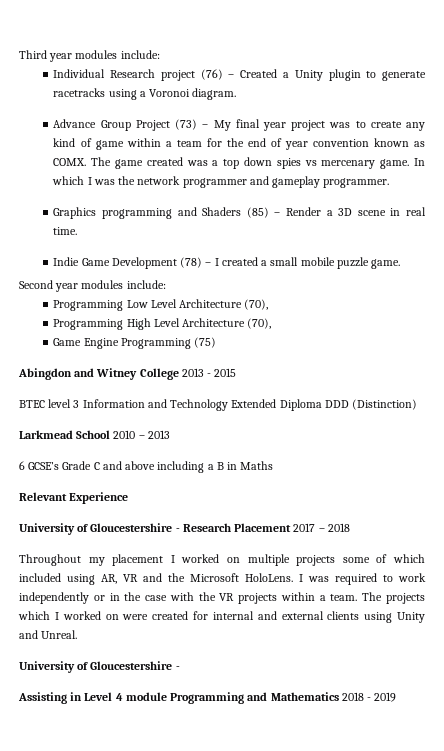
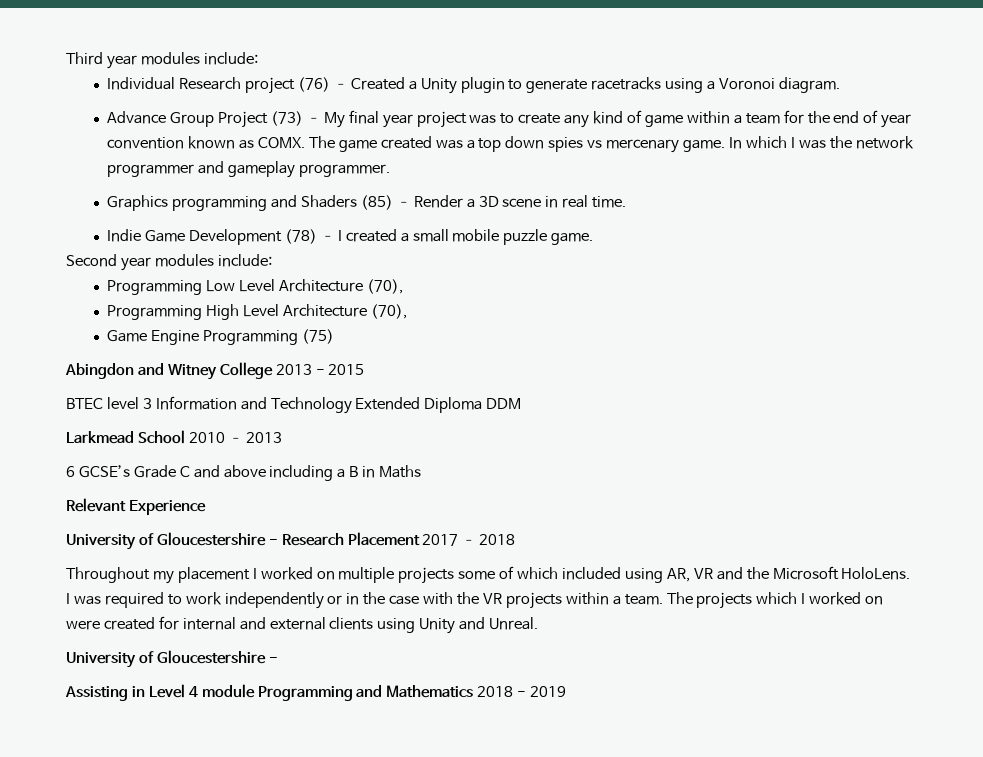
[324,399,418,410] DDD (Distinction) -> [486,398,522,409] DDM

